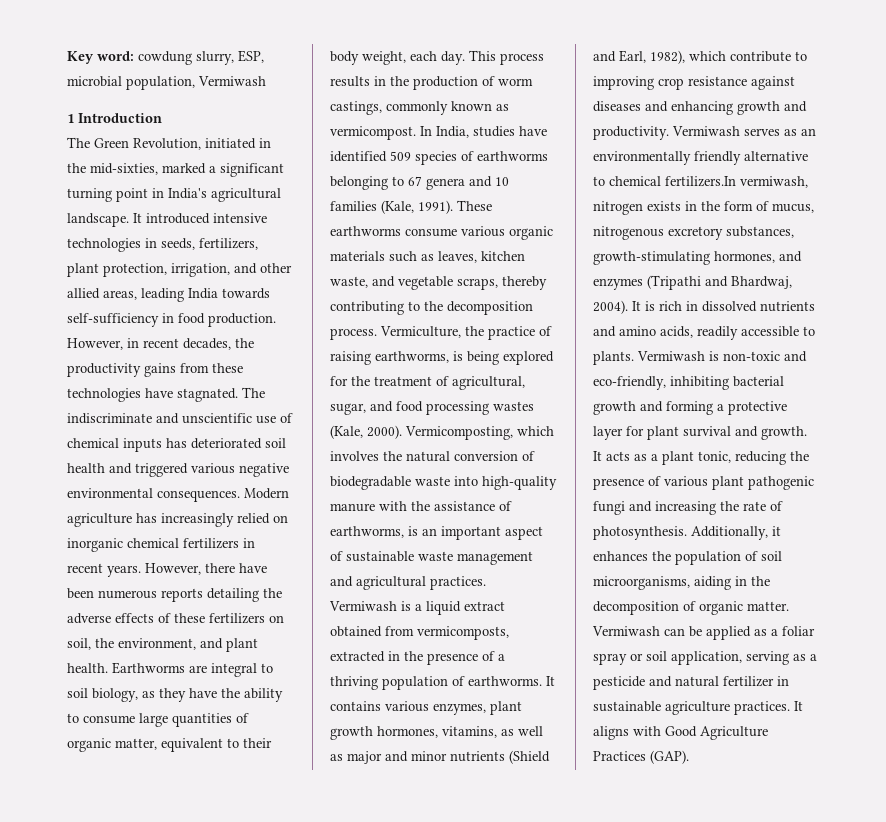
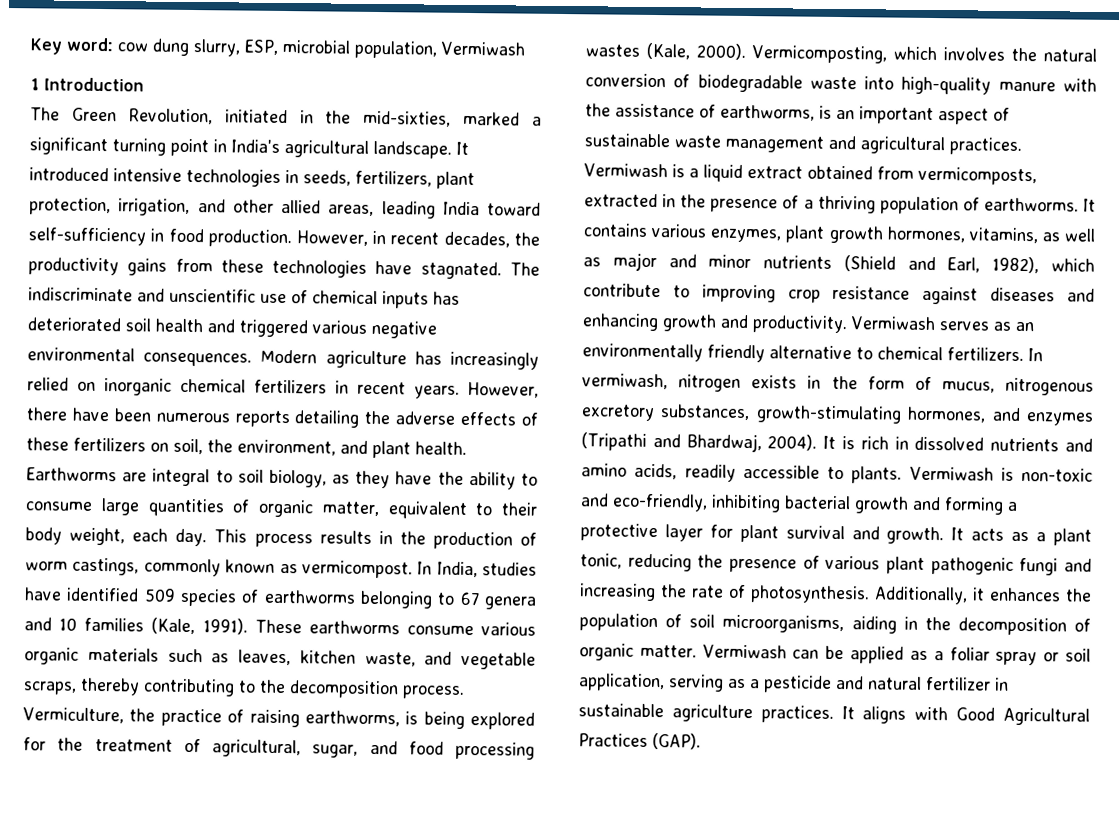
[138,51,192,65] cowdung -> [117,38,190,56] cow dung
[222,288,270,299] towards -> [487,202,541,216] toward
[665,176,736,187] fertilizers.In -> [947,347,1043,362] fertilizers. In
[700,726,768,740] Agriculture -> [1002,707,1090,726] Agricultural

